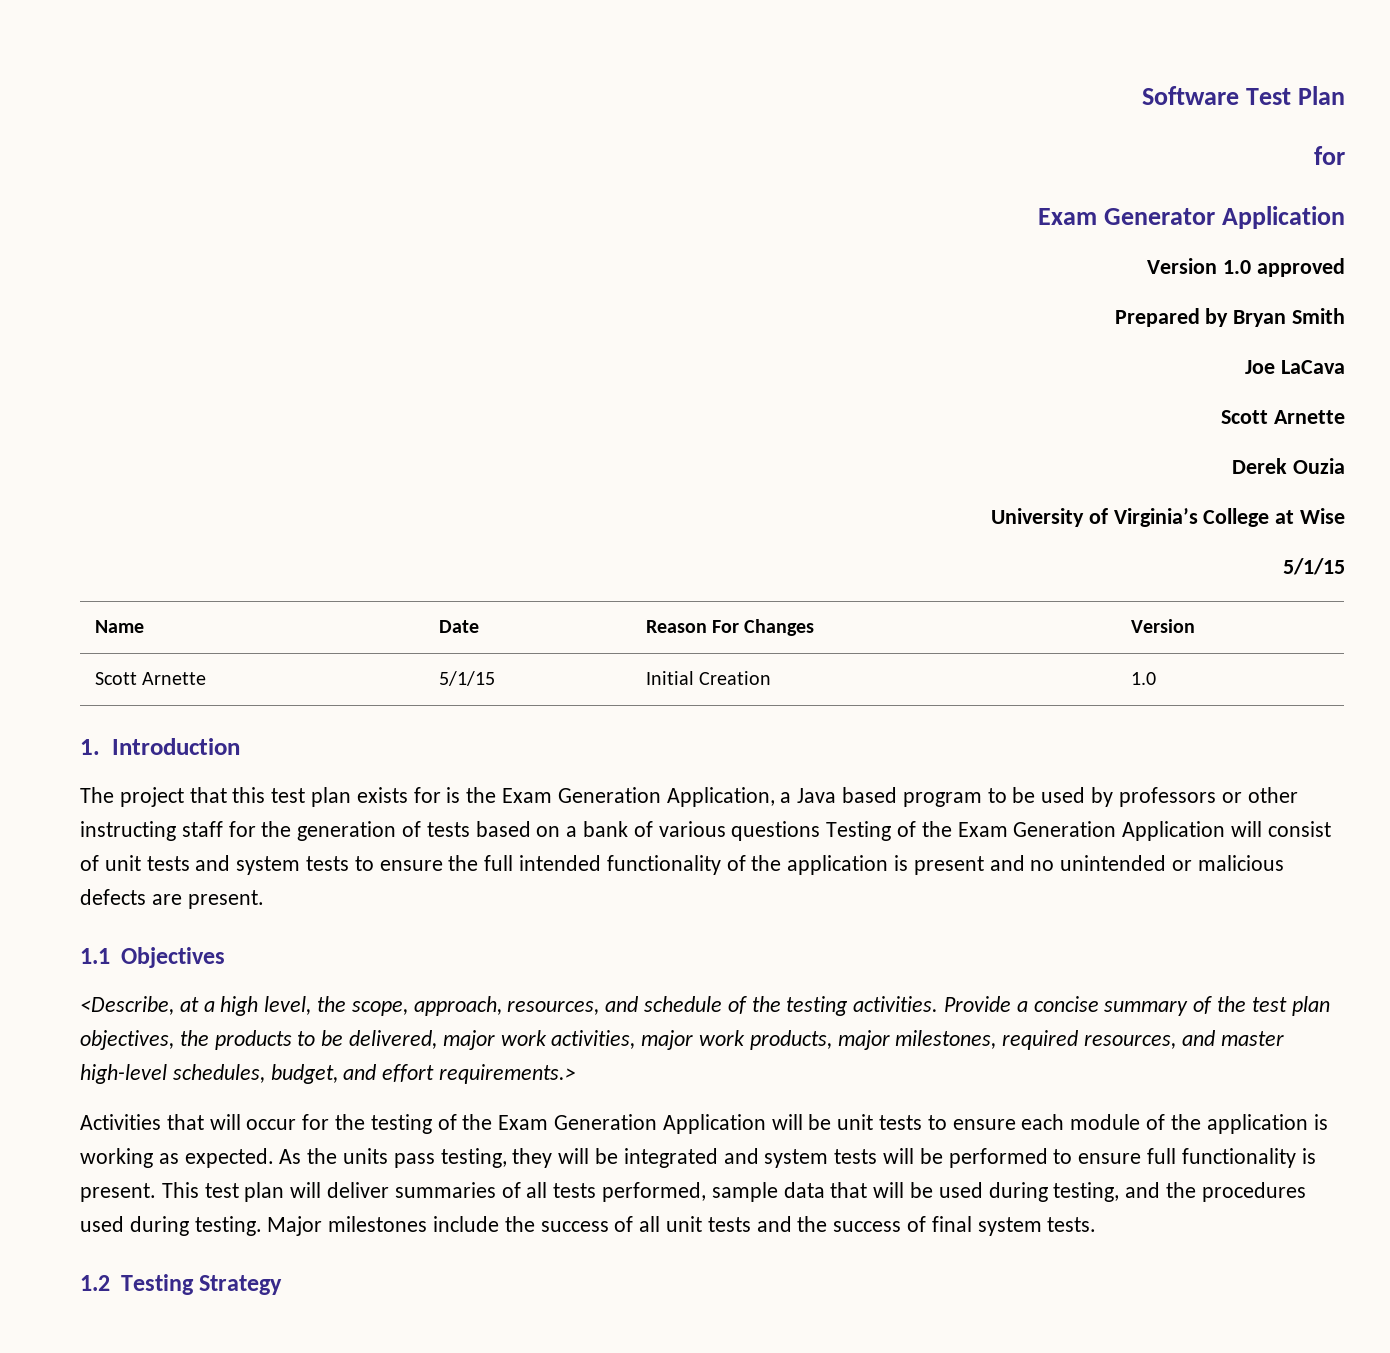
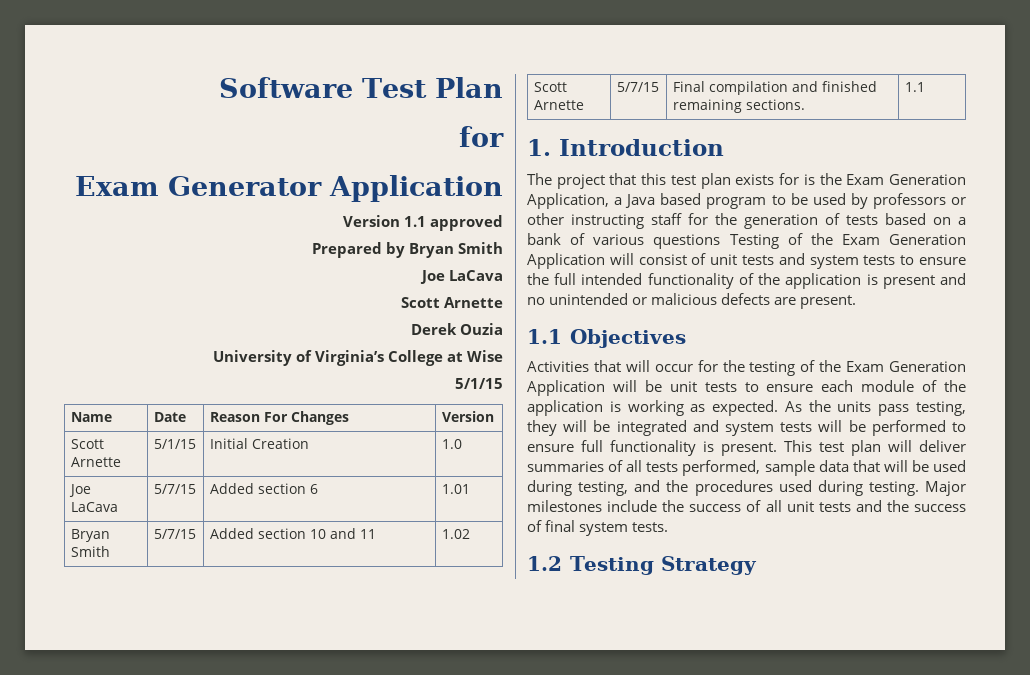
[1223,260,1252,274] 1.0 -> [403,216,426,227] 1.1
(1156, 678) none -> [68,484,91,497] [70,502,118,512] [153,484,196,494] [209,483,318,494] [441,484,470,494] [70,529,110,542] [70,546,110,557] [153,529,196,539] [209,528,376,539] [441,529,470,539] [533,82,567,92] [533,100,584,110] [616,82,659,92] [672,81,877,95] [672,99,805,113] [904,82,925,92] // Joe LaCava | 5/7/15 | Added section 6 | 1.01 // Bryan Smith | 5/7/15 | Added section 10 and 11 | 1.02 // Scott Arnette | 5/7/15 | Final compilation and finished remaining sections. | 1.1
[80,996,1330,1016] [80,1030,1284,1050] [80,1064,577,1084] // <Describe, at a high level, the scope, approach, resources, and schedule of the testing activities. Provide a concise summary of the test plan objectives, the products to be delivered, major work activities, major work products, major milestones, required resources, and master high-level schedules, budget, and effort requirements.> -> (686, 338) none

